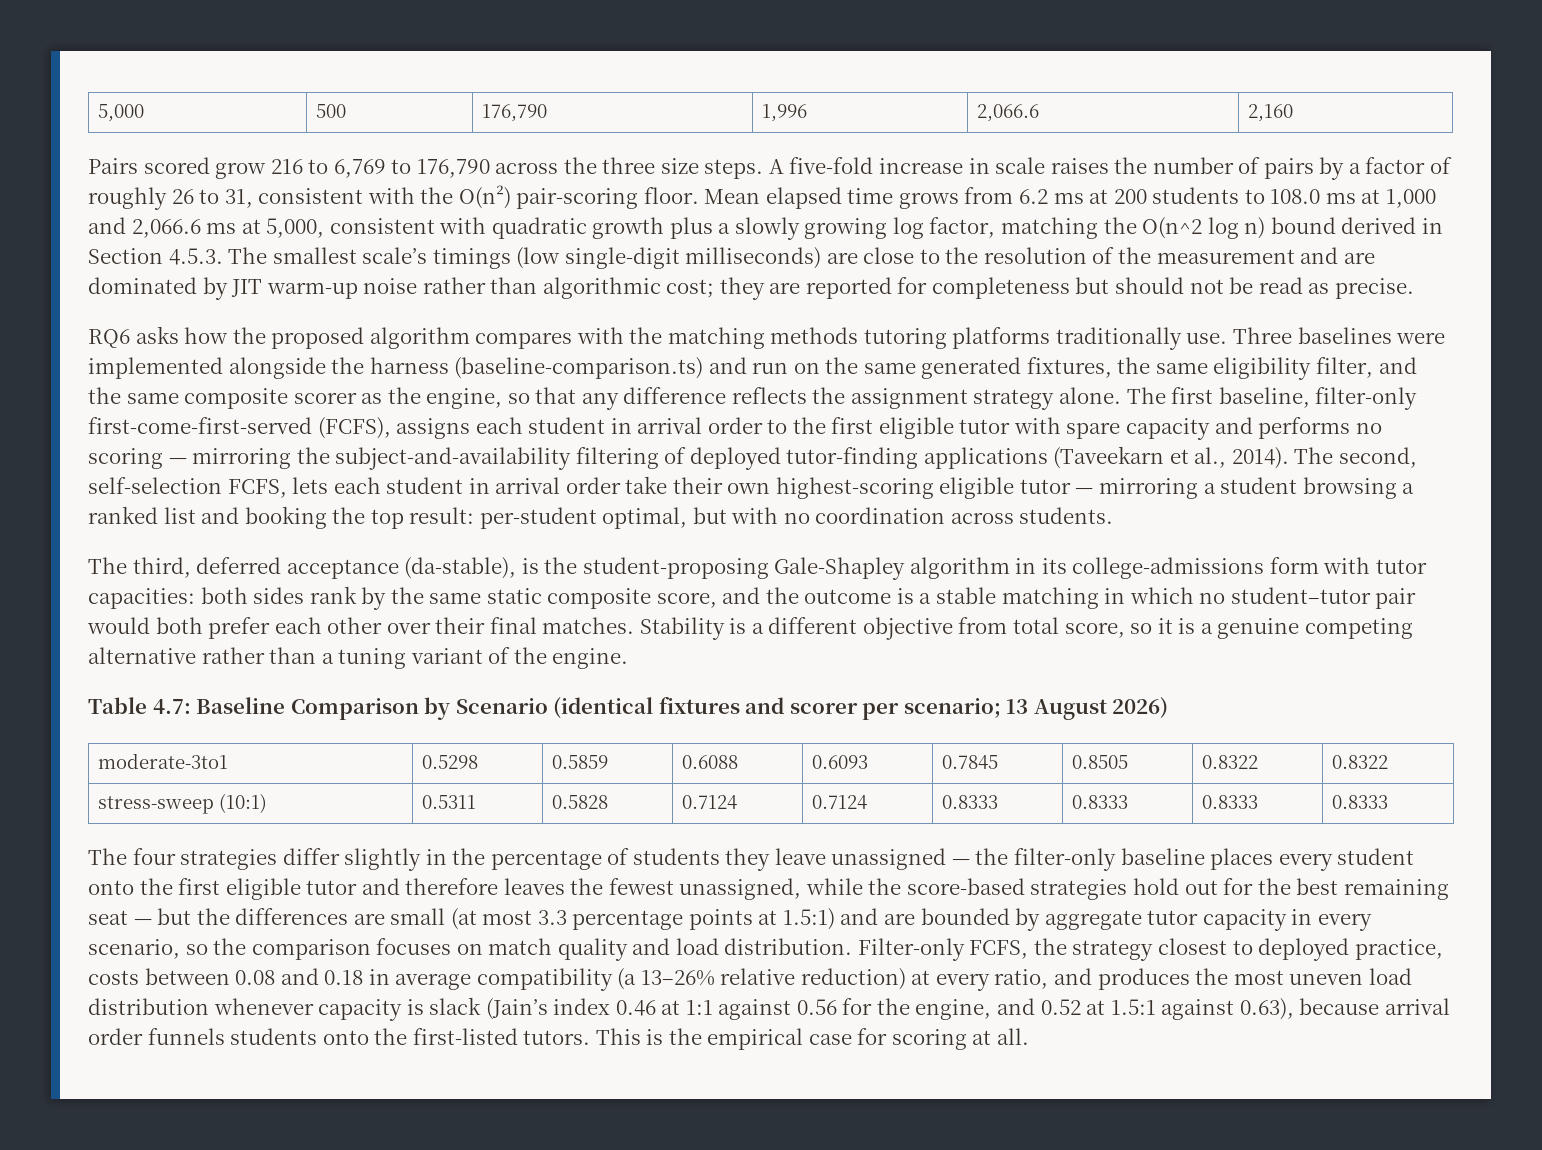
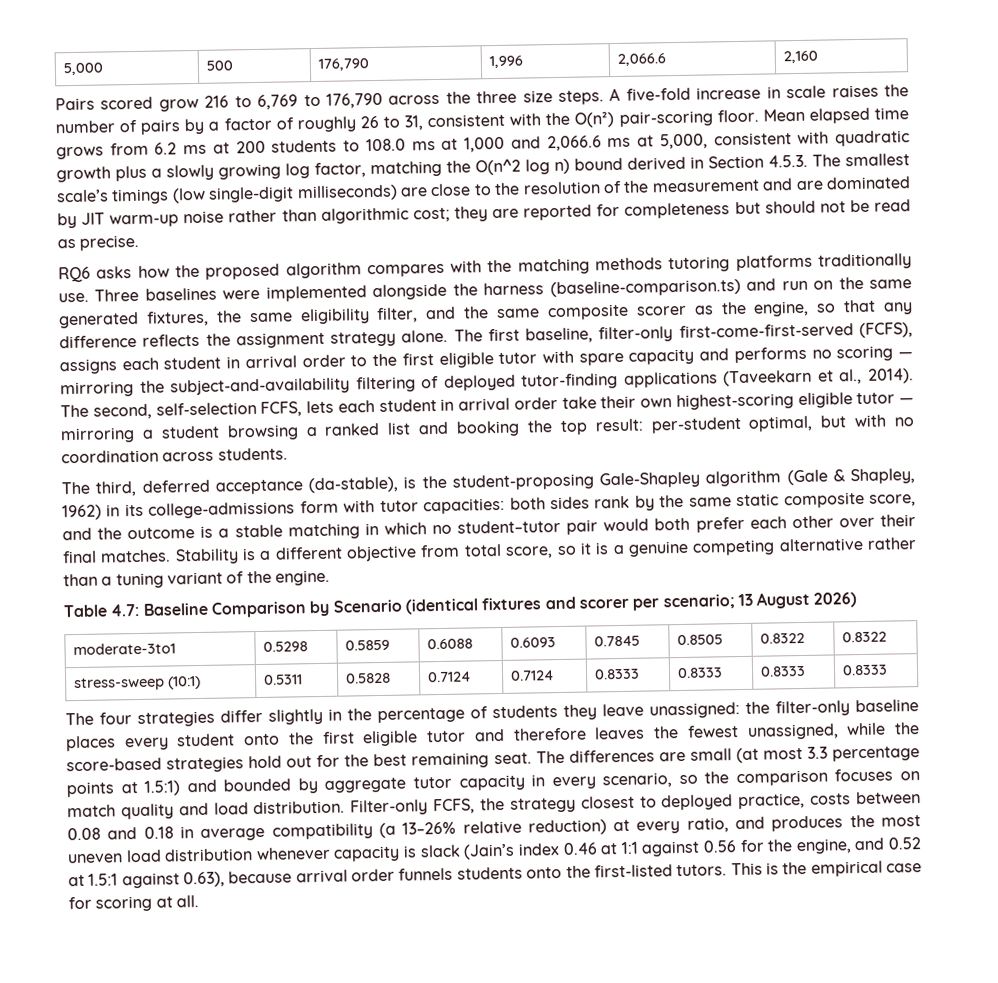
(1010, 568) none -> [786,468,915,486] [62,504,102,521] (Gale & Shapley, 1962)
[831,848,970,870] unassigned — -> [649,702,740,719] unassigned:
[88,908,230,925] seat — but the -> [493,750,565,765] seat. The
[884,913,916,925] are -> (217, 786) none

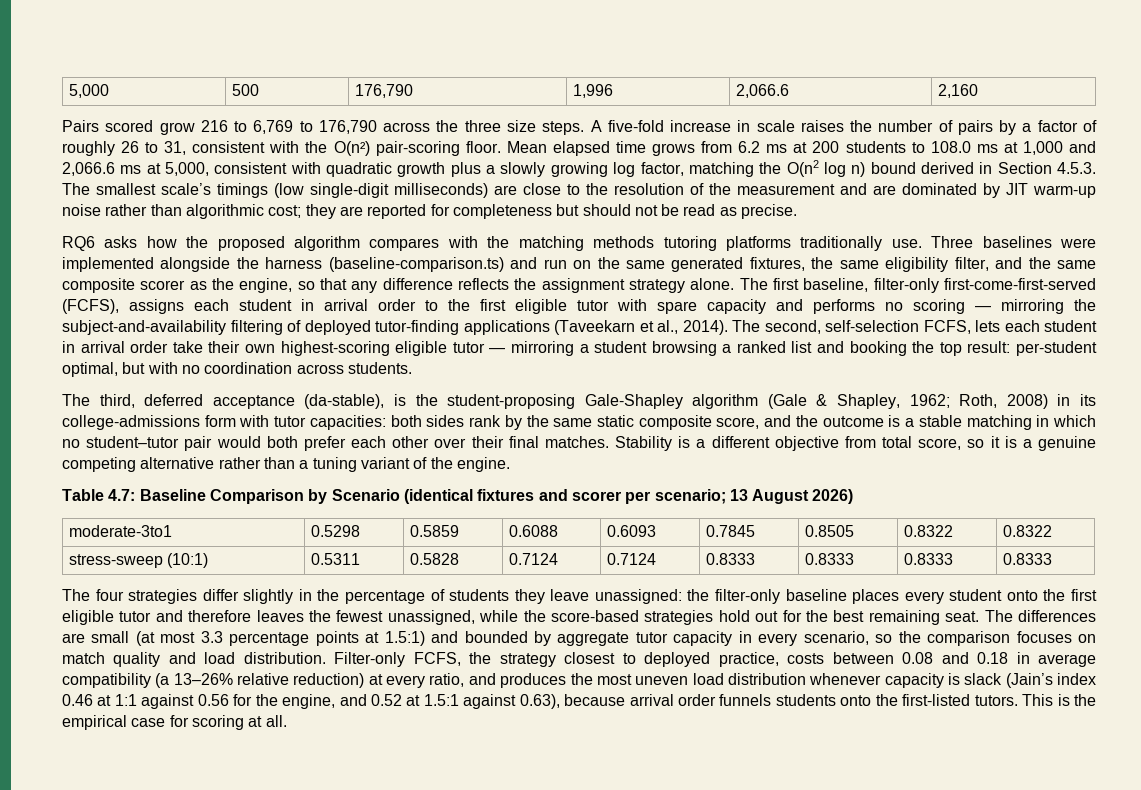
[475,158,521,176] O(n^2 -> [786,160,819,177] O(n2
[62,504,102,521] 1962) -> [909,394,1048,409] 1962; Roth, 2008)

